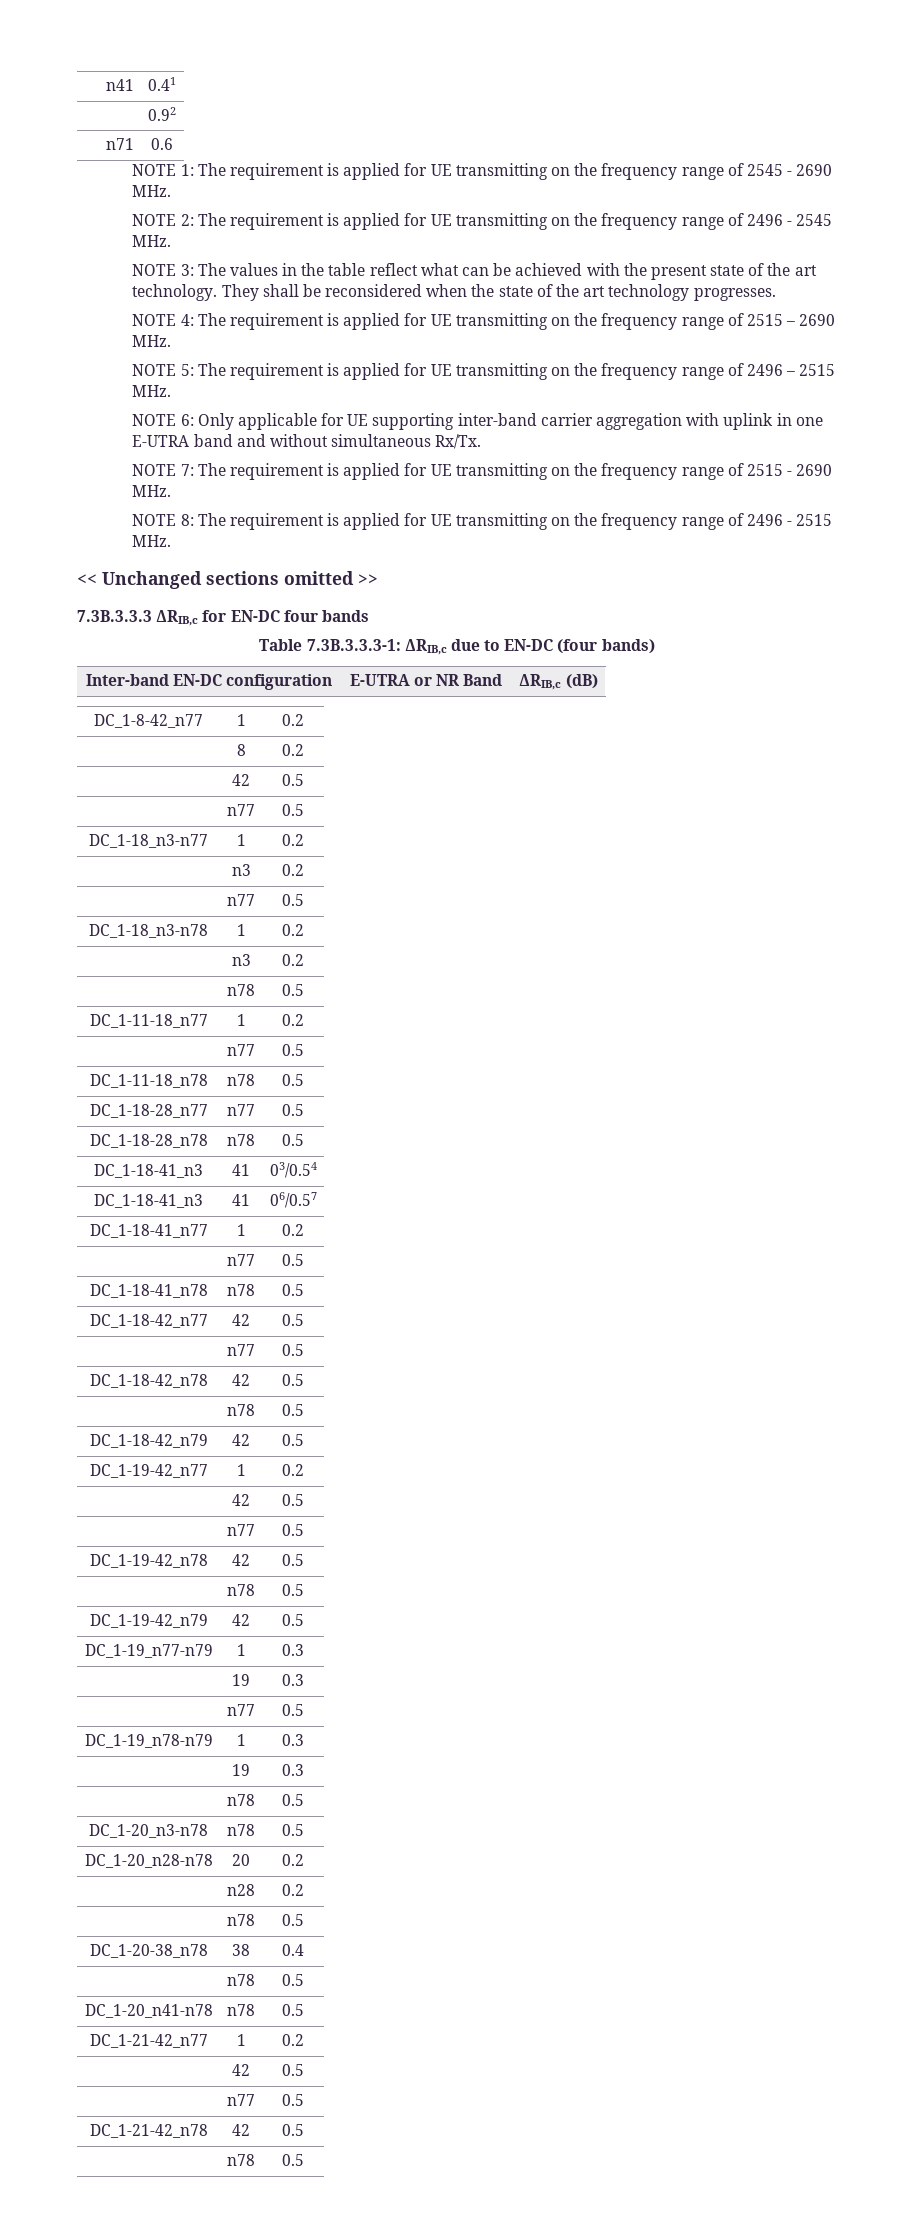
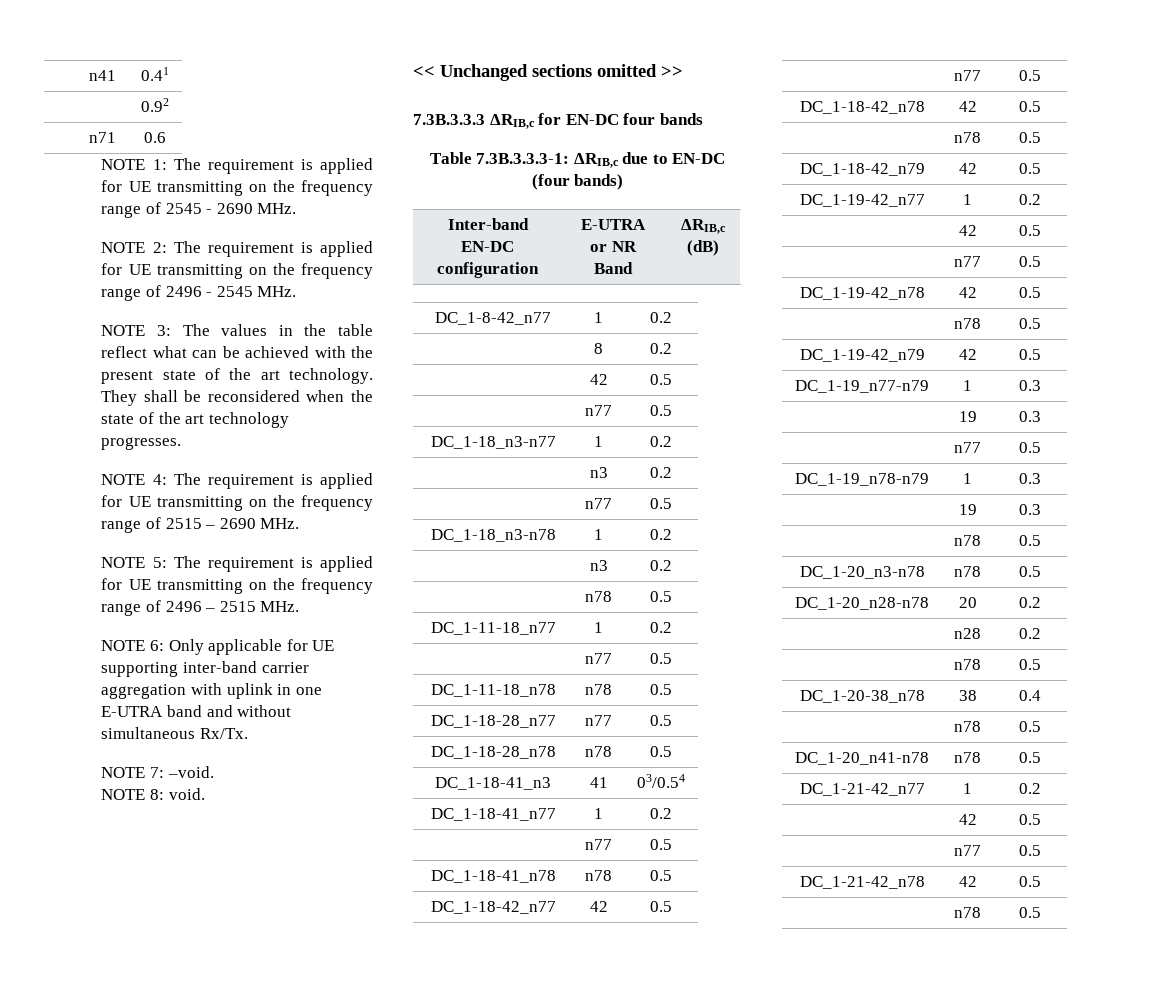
[197,463,833,480] [132,485,172,497] [132,513,833,530] [132,535,172,547] The requirement is applied for UE transmitting on the frequency range of 2515 - 2690 MHz. // NOTE 8: The requirement is applied for UE transmitting on the frequency range of 2496 - 2515 MHz. -> [167,766,214,778] [101,788,205,800] –void. // NOTE 8: void.
[94,1194,203,1208] [232,1194,250,1206] [269,1192,317,1208] // DC_1-18-41_n3 | 41 | 06/0.57 -> (685, 781) none

